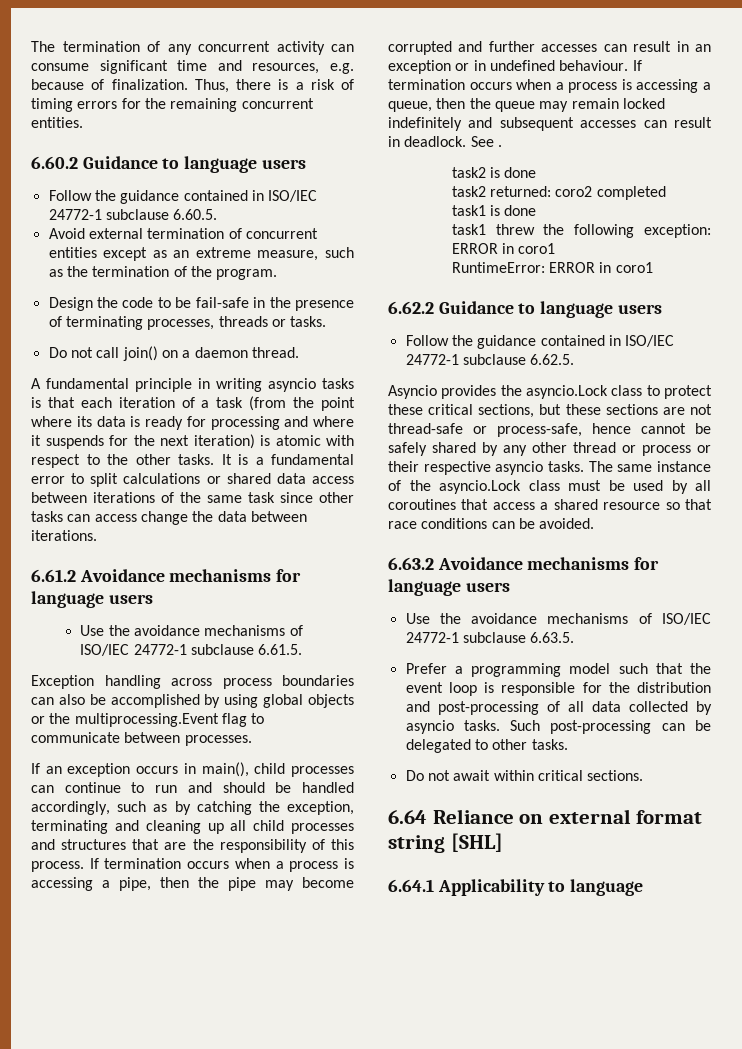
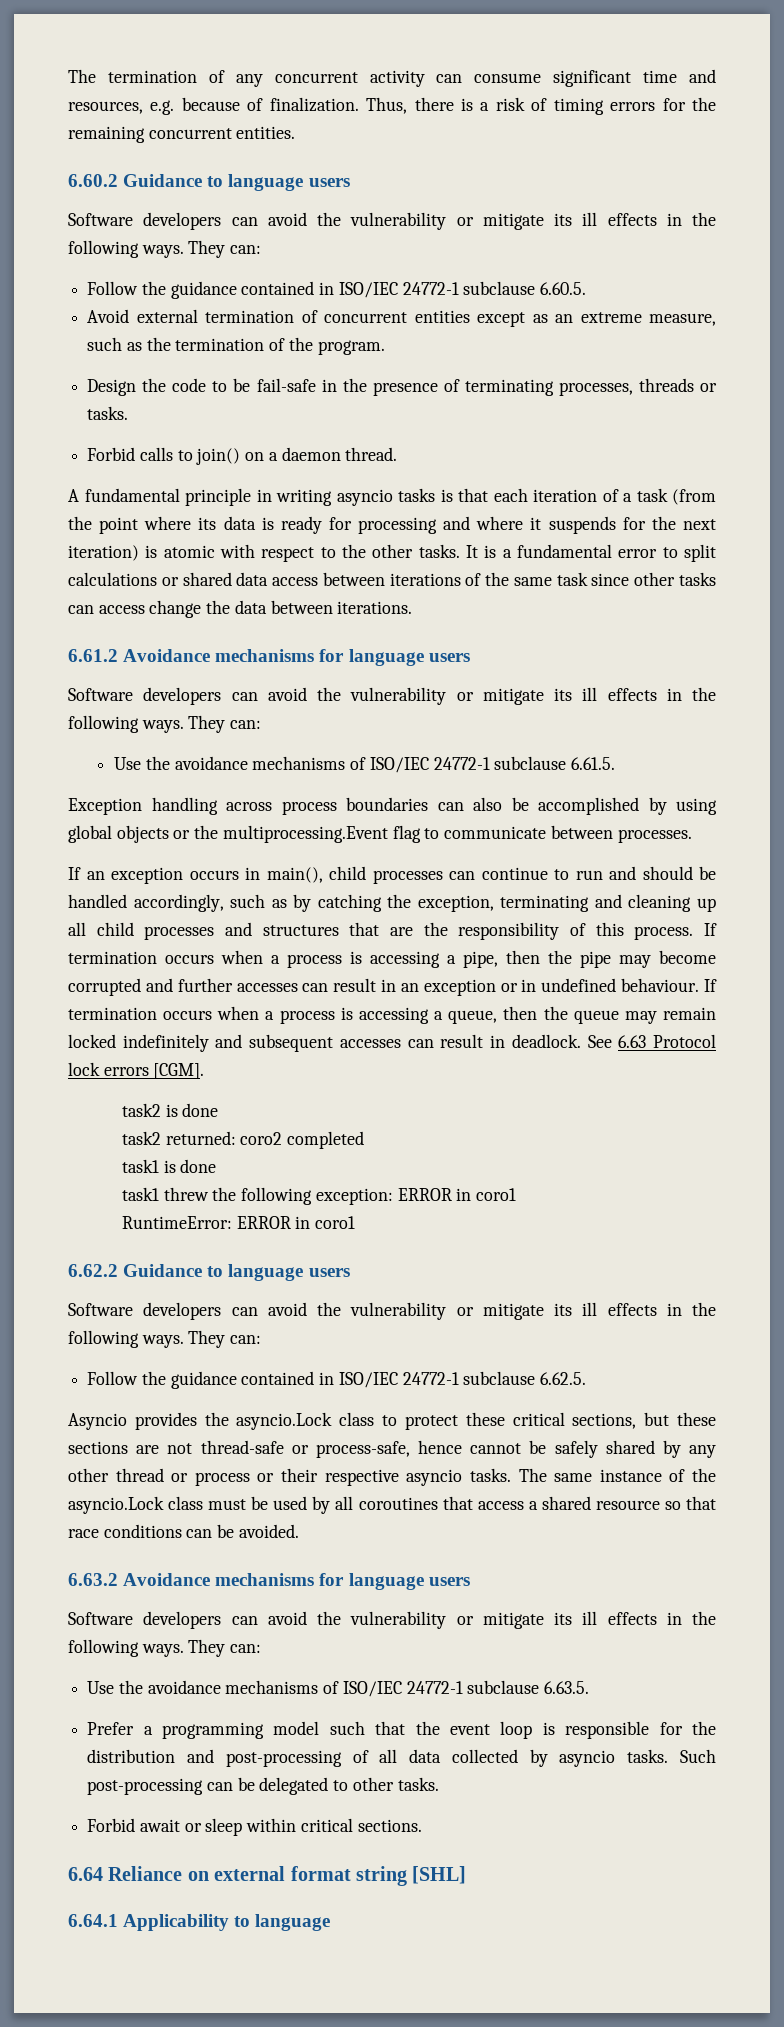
(306, 164) none -> [68,212,716,230] [68,240,262,258] // Software developers can avoid the vulnerability or mitigate its ill effects in the following ways. They can:
[48,347,120,358] Do not call -> [87,447,193,461] Forbid calls to
(153, 599) none -> [68,687,716,705] [68,715,262,733] // Software developers can avoid the vulnerability or mitigate its ill effects in the following ways. They can:
[497,145,502,147] . -> [618,1034,717,1048] [68,1062,205,1079] 6.63 Protocol lock errors [CGM].
(662, 309) none -> [68,1302,716,1320] [68,1330,262,1348] // Software developers can avoid the vulnerability or mitigate its ill effects in the following ways. They can:
(510, 587) none -> [68,1611,716,1629] [68,1639,262,1657] // Software developers can avoid the vulnerability or mitigate its ill effects in the following ways. They can:
[405,770,491,781] Do not await -> [87,1818,243,1836] Forbid await or sleep

